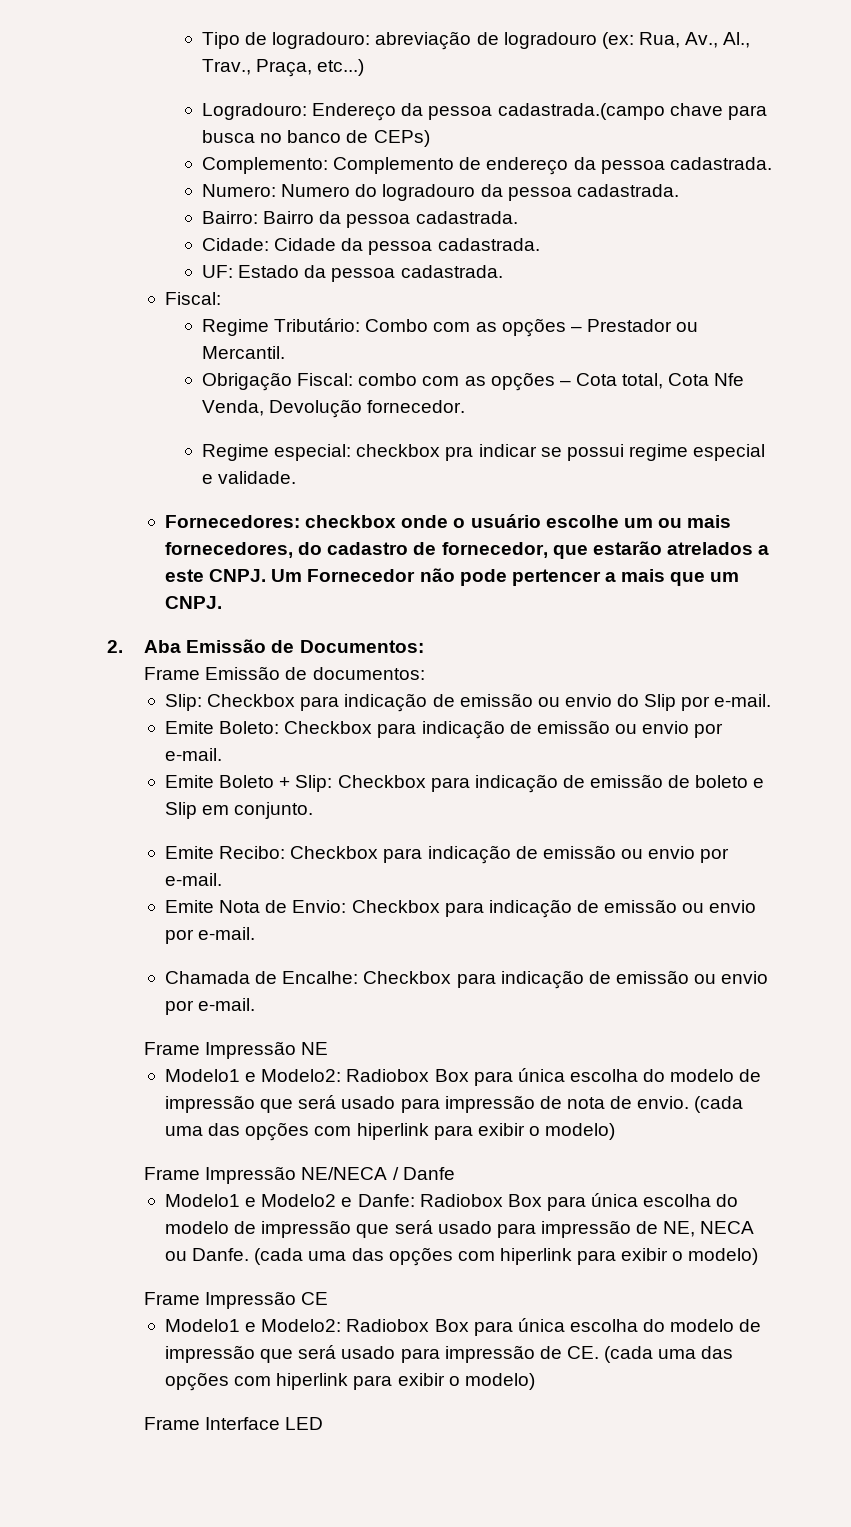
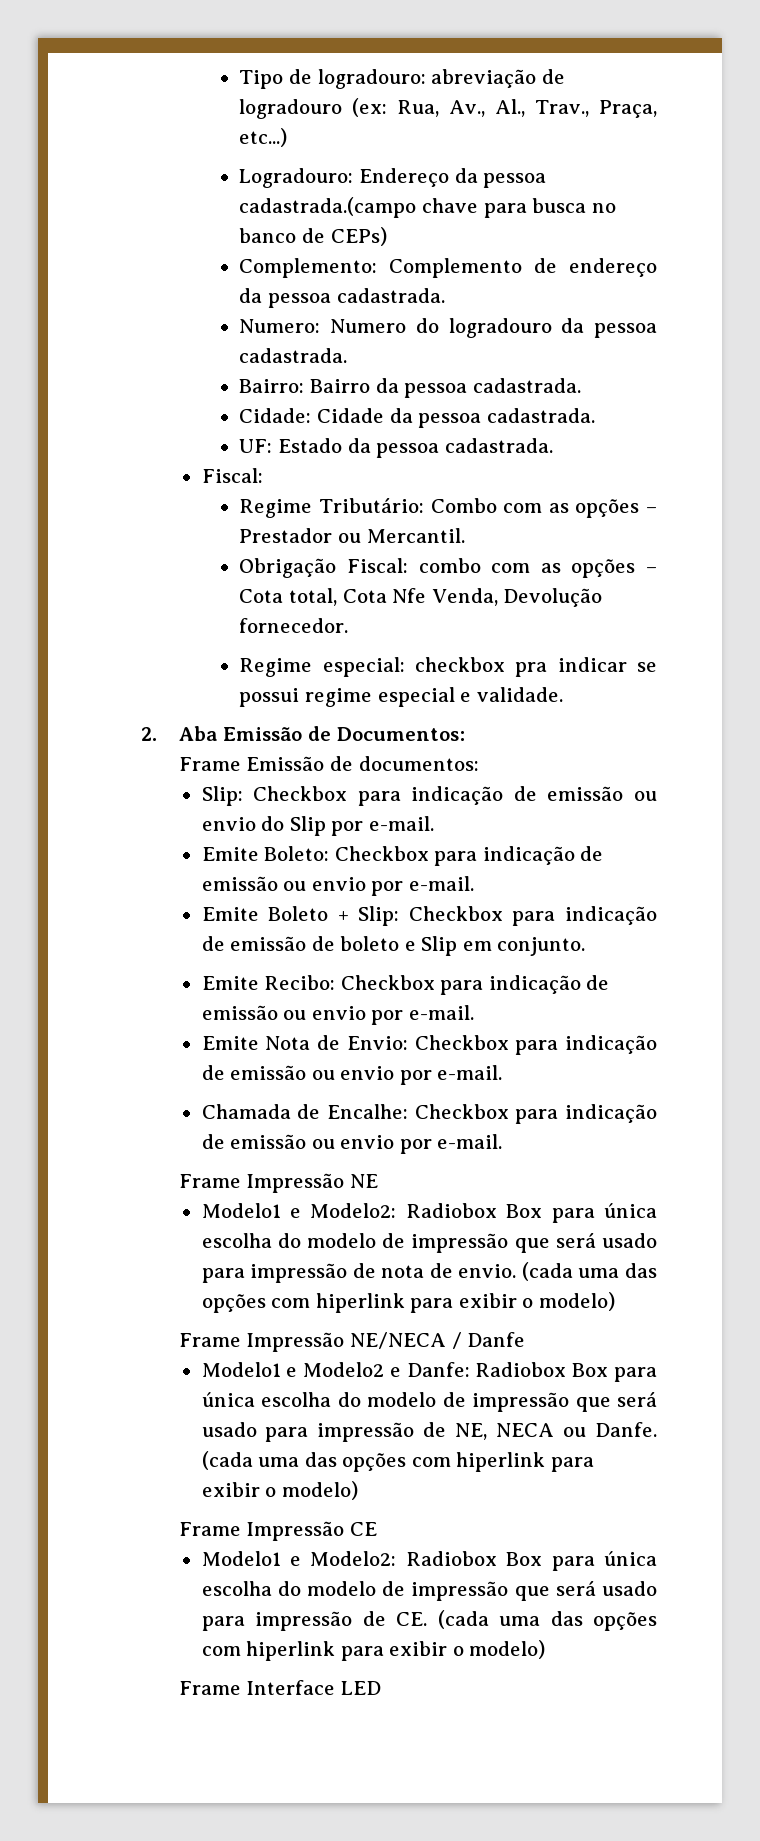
[165,514,732,528] [165,541,770,559] [165,568,740,586] [165,596,223,609] // Fornecedores: checkbox onde o usuário escolhe um ou mais fornecedores, do cadastro de fornecedor, que estarão atrelados a este CNPJ. Um Fornecedor não pode pertencer a mais que um CNPJ. -> (563, 694) none

